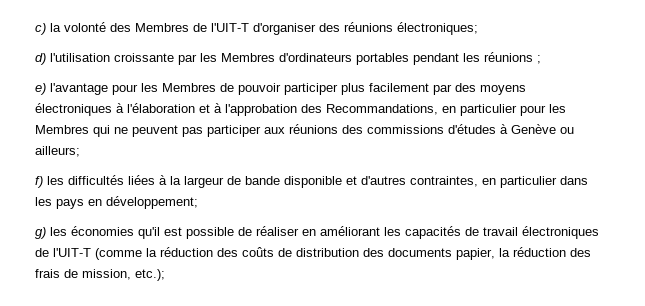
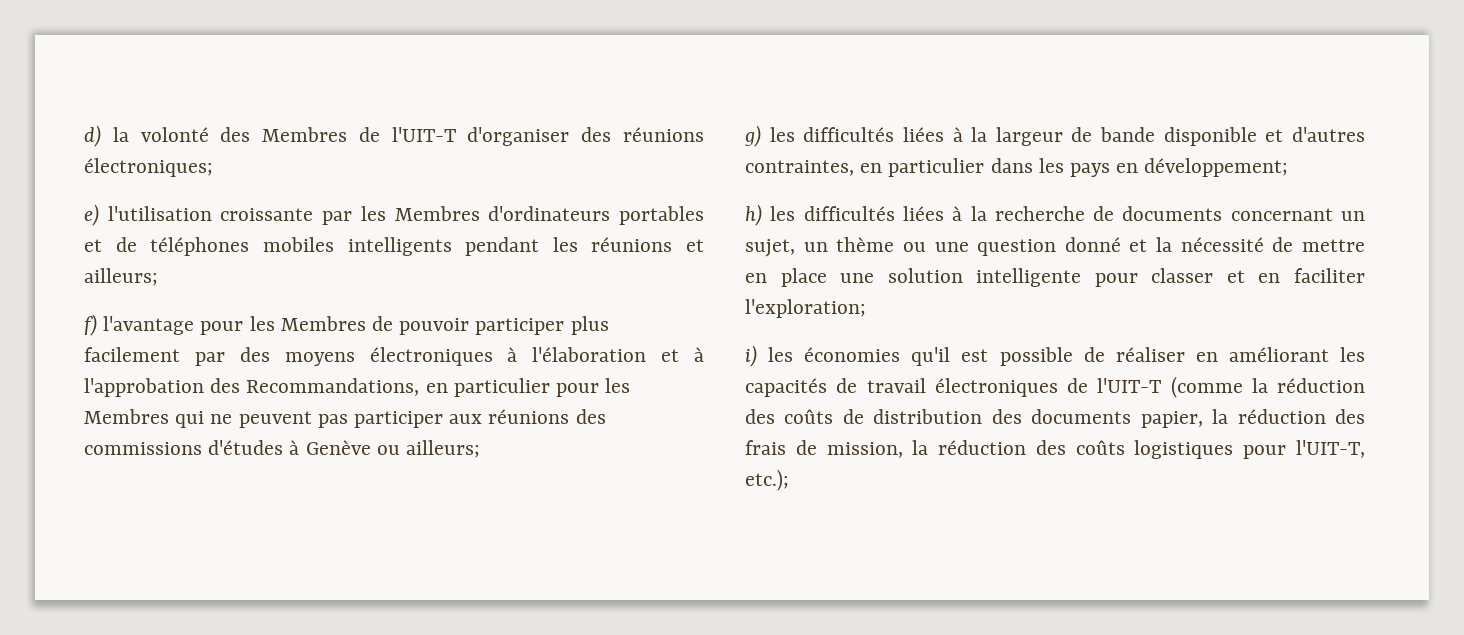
[35,23,46,35] c) -> [84,125,101,147] d)
[35,53,46,65] d) -> [84,204,99,226] e)
[413,52,541,65] [35,83,46,95] pendant les réunions ; // e) -> [84,237,704,256] [84,268,158,286] [84,314,97,336] et de téléphones mobiles intelligents pendant les réunions et ailleurs; // f)
[35,176,43,188] f) -> [744,125,761,147] g)
[35,227,46,239] g) -> [745,204,1365,226] [745,237,1365,257] [745,268,1365,287] [745,299,866,318] [745,345,757,367] h) les difficultés liées à la recherche de documents concernant un sujet, un thème ou une question donné et la nécessité de mettre en place une solution intelligente pour classer et en faciliter l'exploration; // i)
(131, 274) none -> [912,440,1365,459] la réduction des coûts logistiques pour l'UIT-T,

